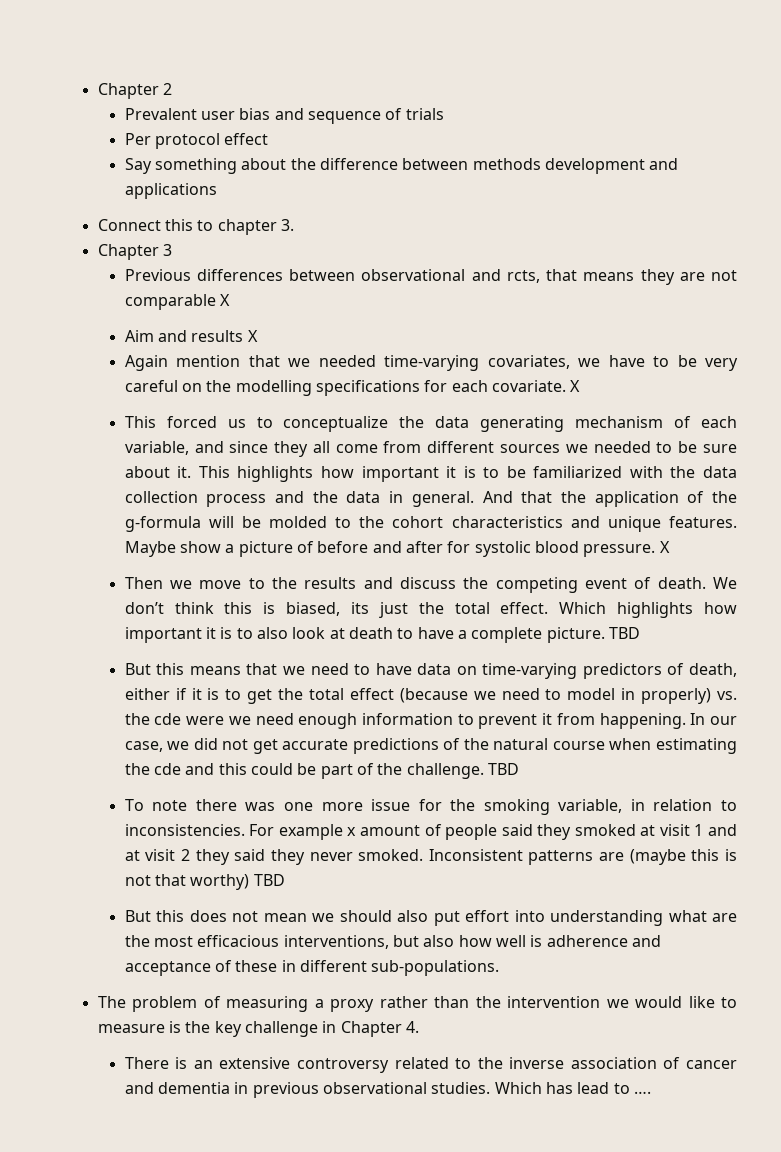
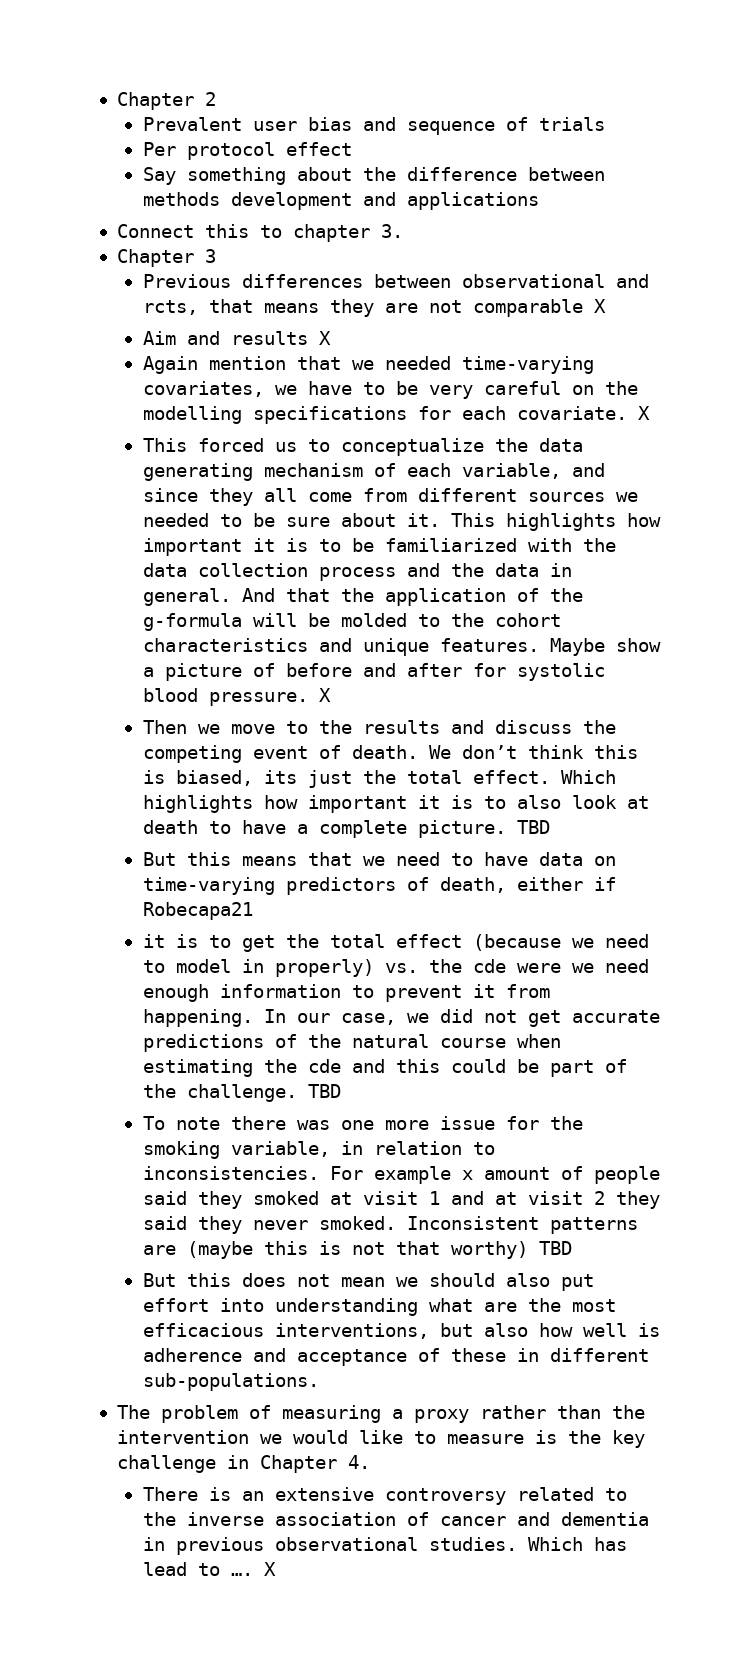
(187, 694) none -> [142,902,253,920] Robecapa21 //
(651, 1092) none -> [263,1562,276,1576] X

